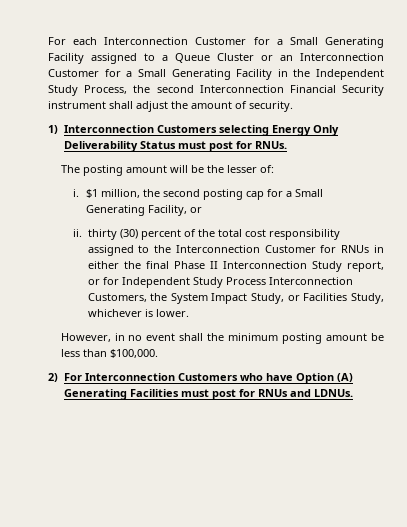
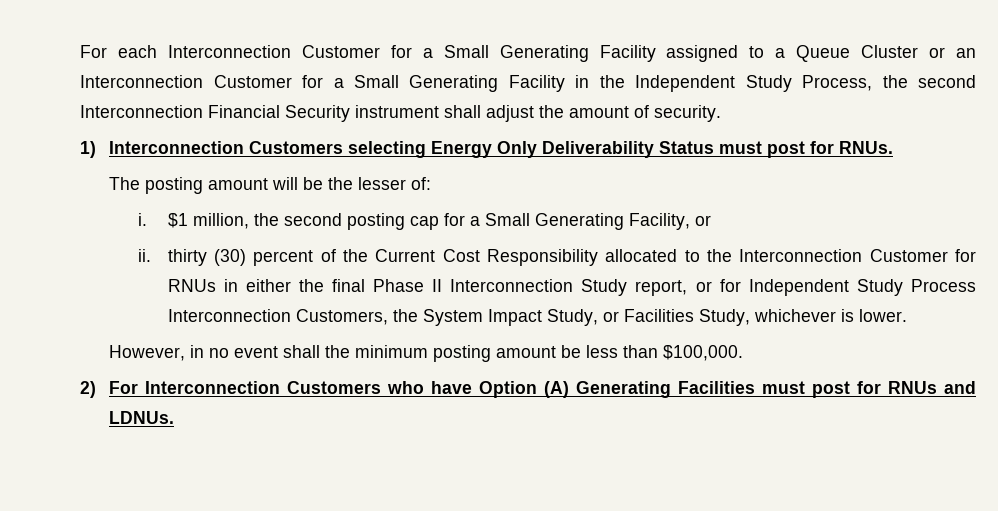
[217,229,340,240] [87,245,134,256] total cost responsibility assigned -> [375,249,678,266] Current Cost Responsibility allocated

